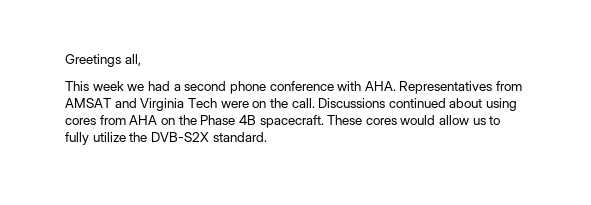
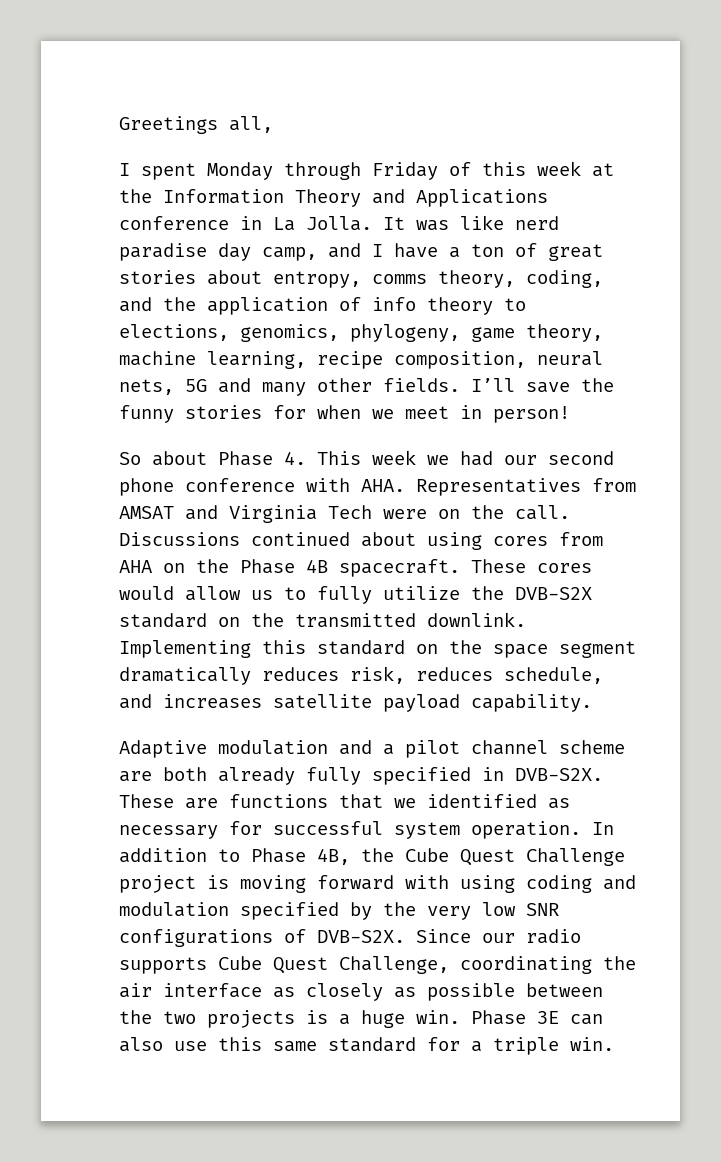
(141, 60) none -> [119,161,614,180] [119,189,548,207] [119,215,559,231] [119,243,603,261] [119,270,603,288] [119,297,526,315] [119,324,603,342] [119,351,603,369] [119,378,614,396] [119,405,570,423] [119,451,306,466] I spent Monday through Friday of this week at the Information Theory and Applications conference in La Jolla. It was like nerd paradise day camp, and I have a ton of great stories about entropy, comms theory, coding, and the application of info theory to elections, genomics, phylogeny, game theory, machine learning, recipe composition, neural nets, 5G and many other fields. I’ll save the funny stories for when we meet in person! // So about Phase 4.
[173,84,181,91] a -> [504,455,537,465] our
[212,132,267,142] standard. -> [119,612,526,628] [119,640,636,658] [119,666,603,685] [119,694,592,712] [119,740,625,758] [119,767,603,785] [119,794,570,809] [119,821,614,839] [119,848,625,866] [119,875,636,893] [119,902,559,920] [119,929,581,947] [119,956,636,974] [119,983,603,1001] [119,1010,603,1028] [119,1037,614,1055] standard on the transmitted downlink. Implementing this standard on the space segment dramatically reduces risk, reduces schedule, and increases satellite payload capability. // Adaptive modulation and a pilot channel scheme are both already fully specified in DVB-S2X. These are functions that we identified as necessary for successful system operation. In addition to Phase 4B, the Cube Quest Challenge project is moving forward with using coding and modulation specified by the very low SNR configurations of DVB-S2X. Since our radio supports Cube Quest Challenge, coordinating the air interface as closely as possible between the two projects is a huge win. Phase 3E can also use this same standard for a triple win.

